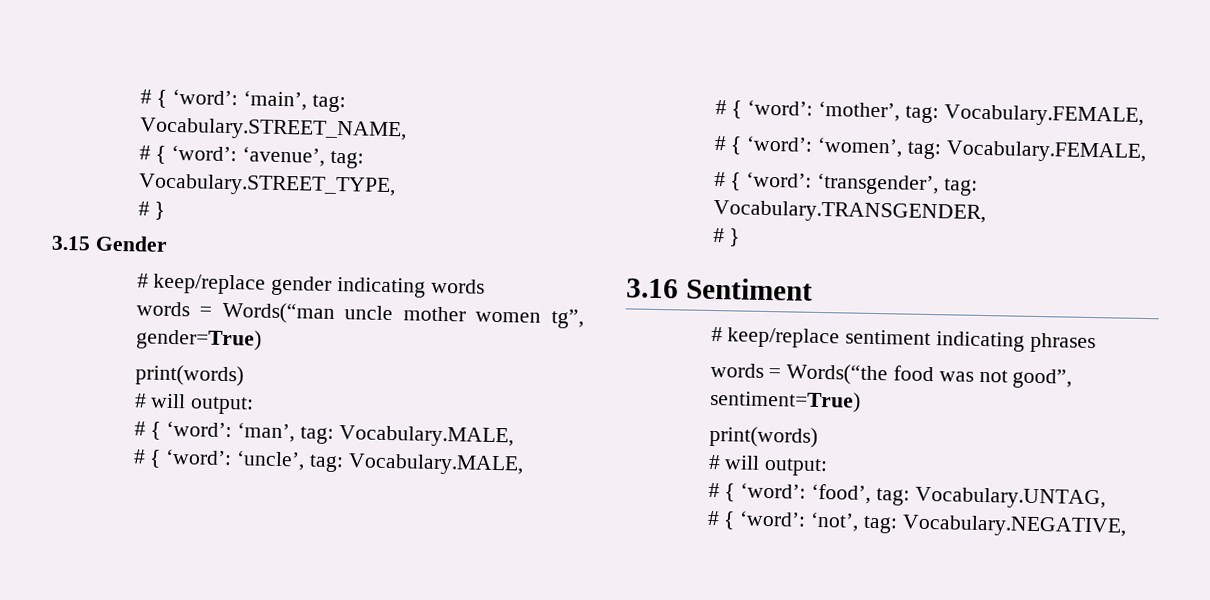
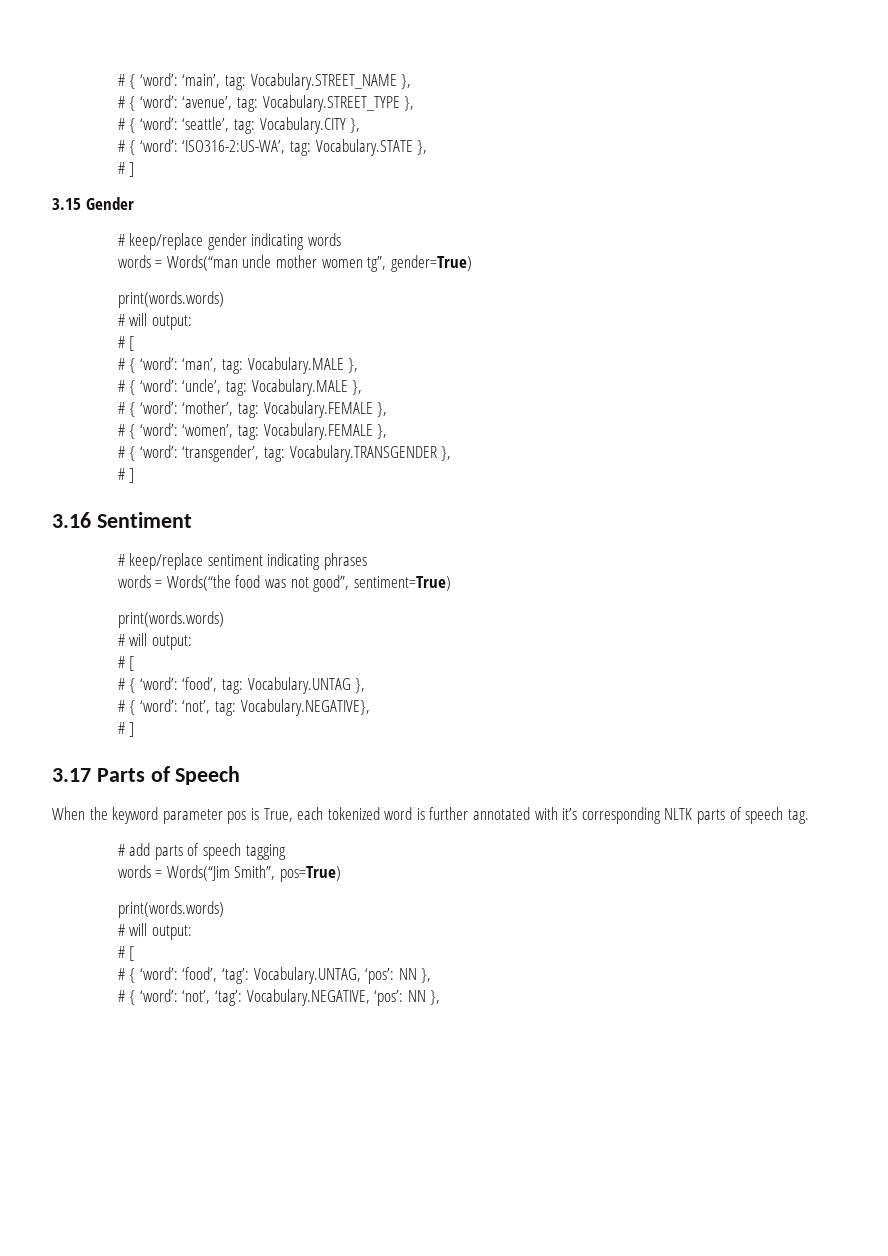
[138,117,407,142] Vocabulary.STREET_NAME, -> [250,73,412,90] Vocabulary.STREET_NAME },
[137,173,396,198] [137,201,166,220] Vocabulary.STREET_TYPE, // # } -> [262,95,415,112] [117,117,361,134] [117,139,428,156] [117,162,135,177] Vocabulary.STREET_TYPE }, // # { ‘word’: ‘seattle’, tag: Vocabulary.CITY }, // # { ‘word’: ‘ISO316-2:US-WA’, tag: Vocabulary.STATE }, // # ]
[134,364,244,387] [133,393,255,415] print(words) // # will output: -> [117,291,224,308] [117,313,192,330] [117,336,135,351] print(words.words) // # will output: // # [
[338,425,514,448] Vocabulary.MALE, -> [247,357,359,374] Vocabulary.MALE },
[347,453,524,476] Vocabulary.MALE, -> [251,379,363,396] Vocabulary.MALE },
[943,104,1144,127] Vocabulary.FEMALE, -> [263,401,388,418] Vocabulary.FEMALE },
[945,140,1146,163] Vocabulary.FEMALE, -> [263,423,388,440] Vocabulary.FEMALE },
[712,199,986,225] [712,227,741,247] Vocabulary.TRANSGENDER, // # } -> [289,445,452,462] [117,468,135,483] Vocabulary.TRANSGENDER }, // # ]
[708,425,818,448] [707,454,829,477] print(words) // # will output: -> [117,611,224,628] [117,633,192,650] [117,656,135,671] print(words.words) // # will output: // # [
[914,486,1106,510] Vocabulary.UNTAG, -> [247,677,366,694] Vocabulary.UNTAG },
[901,514,1127,538] Vocabulary.NEGATIVE, -> [240,699,370,716] [117,722,135,737] [52,766,241,785] [52,807,809,824] [117,843,286,860] [117,865,342,882] [117,901,224,918] [117,923,192,940] [117,946,135,961] [117,967,432,984] [117,989,441,1006] Vocabulary.NEGATIVE}, // # ] // 3.17 Parts of Speech // When the keyword parameter pos is True, each tokenized word is further annotated with it’s corresponding NLTK parts of speech tag. // # add parts of speech tagging // words = Words(“Jim Smith”, pos=True) // print(words.words) // # will output: // # [ // # { ‘word’: ‘food’, ‘tag’: Vocabulary.UNTAG, ‘pos’: NN }, // # { ‘word’: ‘not’, ‘tag’: Vocabulary.NEGATIVE, ‘pos’: NN },

